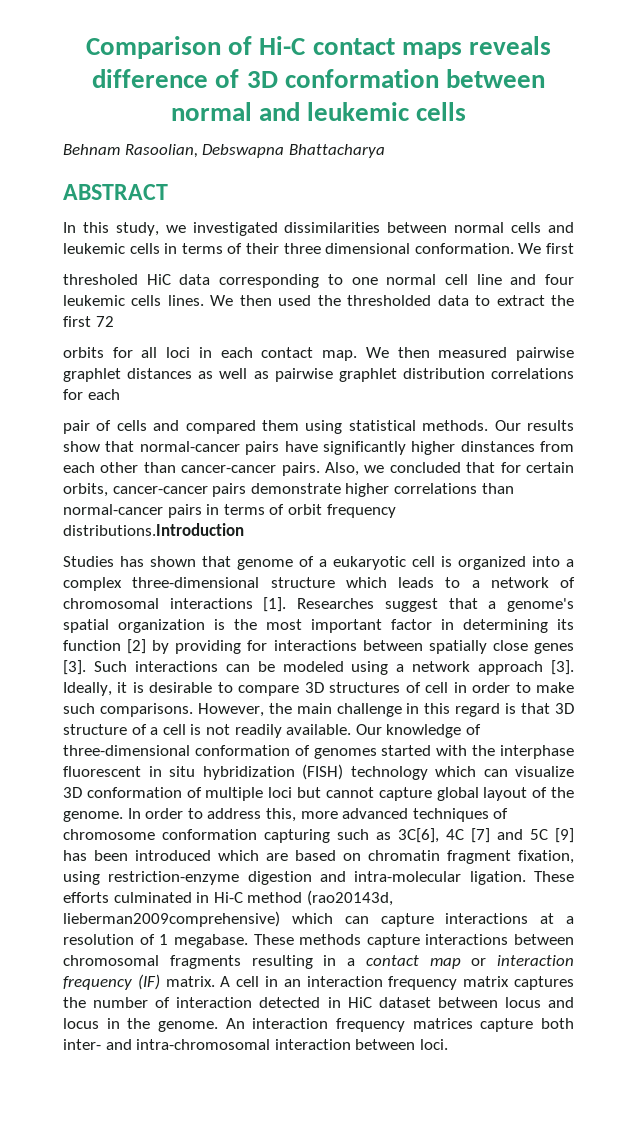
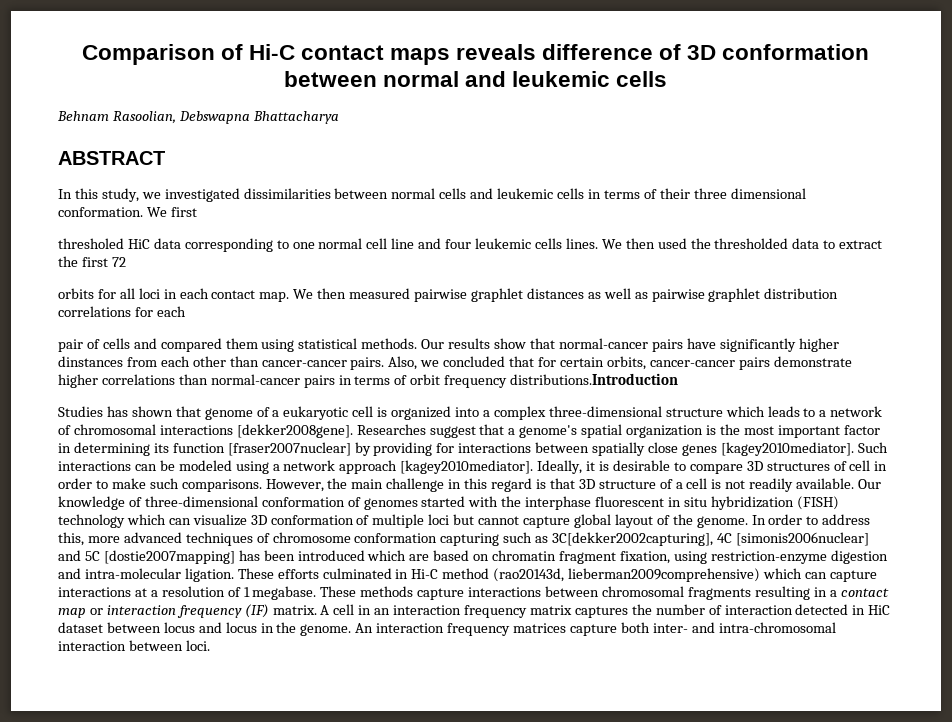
[263,597,287,612] [1]. -> [236,424,353,438] [dekker2008gene].
[127,639,147,654] [2] -> [227,442,351,456] [fraser2007nuclear]
[63,660,86,675] [3]. -> [720,442,854,456] [kagey2010mediator].
[550,660,574,675] [3]. -> [400,460,534,474] [kagey2010mediator].
[398,828,490,843] 3C[6], 4C [7] -> [552,532,869,546] 3C[dekker2002capturing], 4C [simonis2006nuclear]
[555,828,574,843] [9] -> [103,550,235,564] [dostie2007mapping]

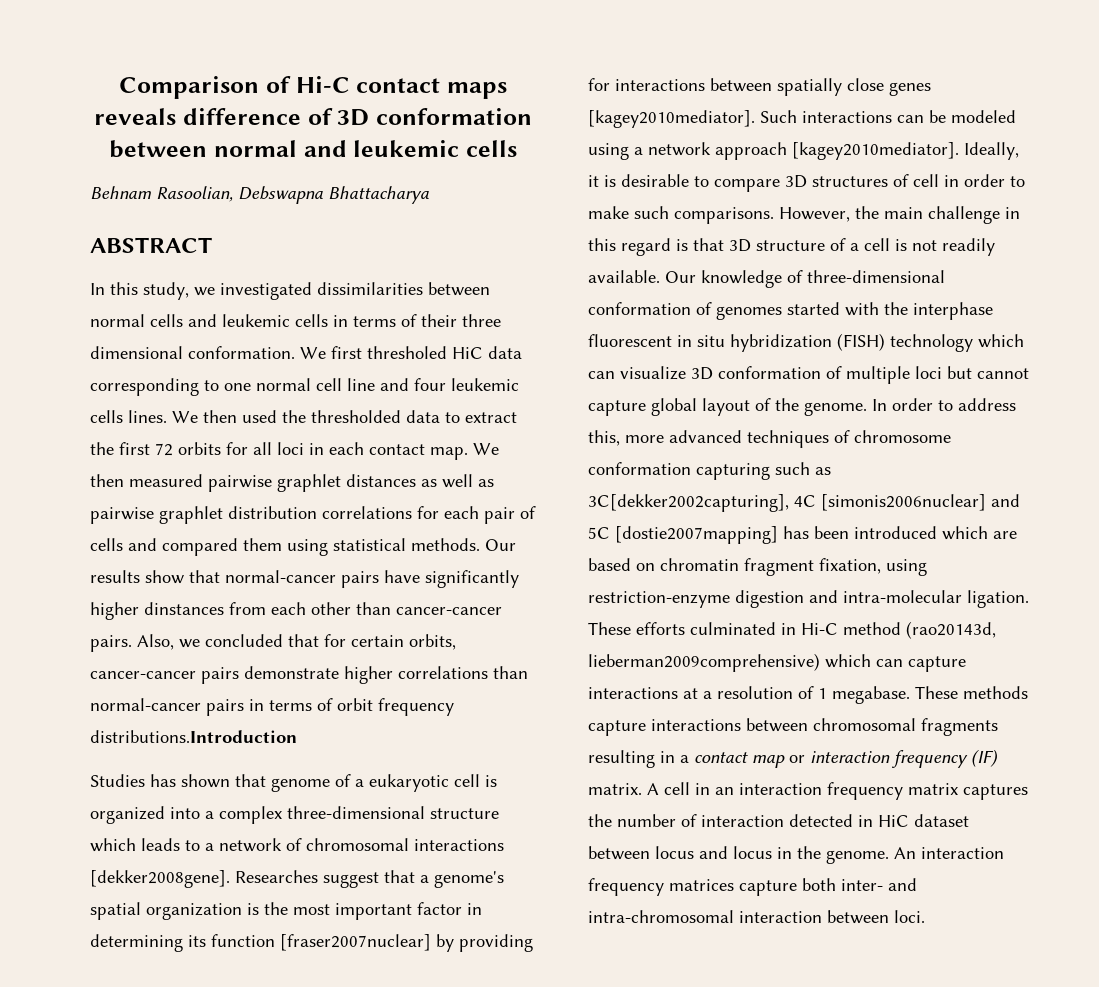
(197, 212) // -> (362, 352) none
(126, 262) // -> (173, 449) none
(186, 311) // -> (479, 512) none

